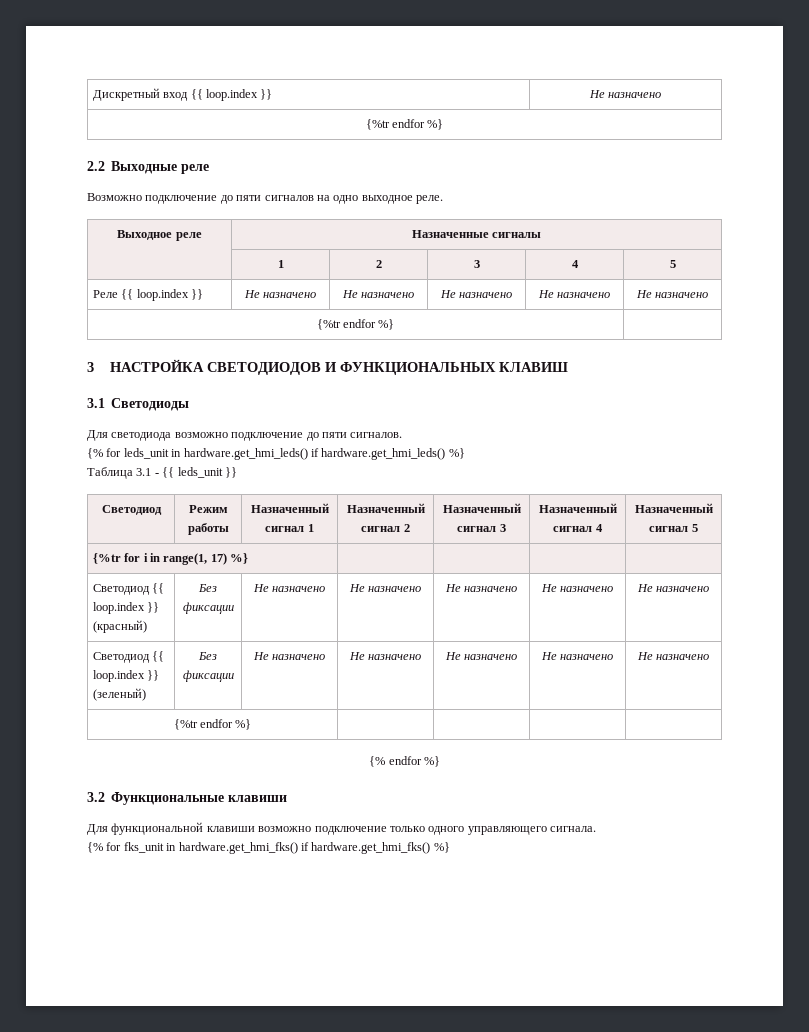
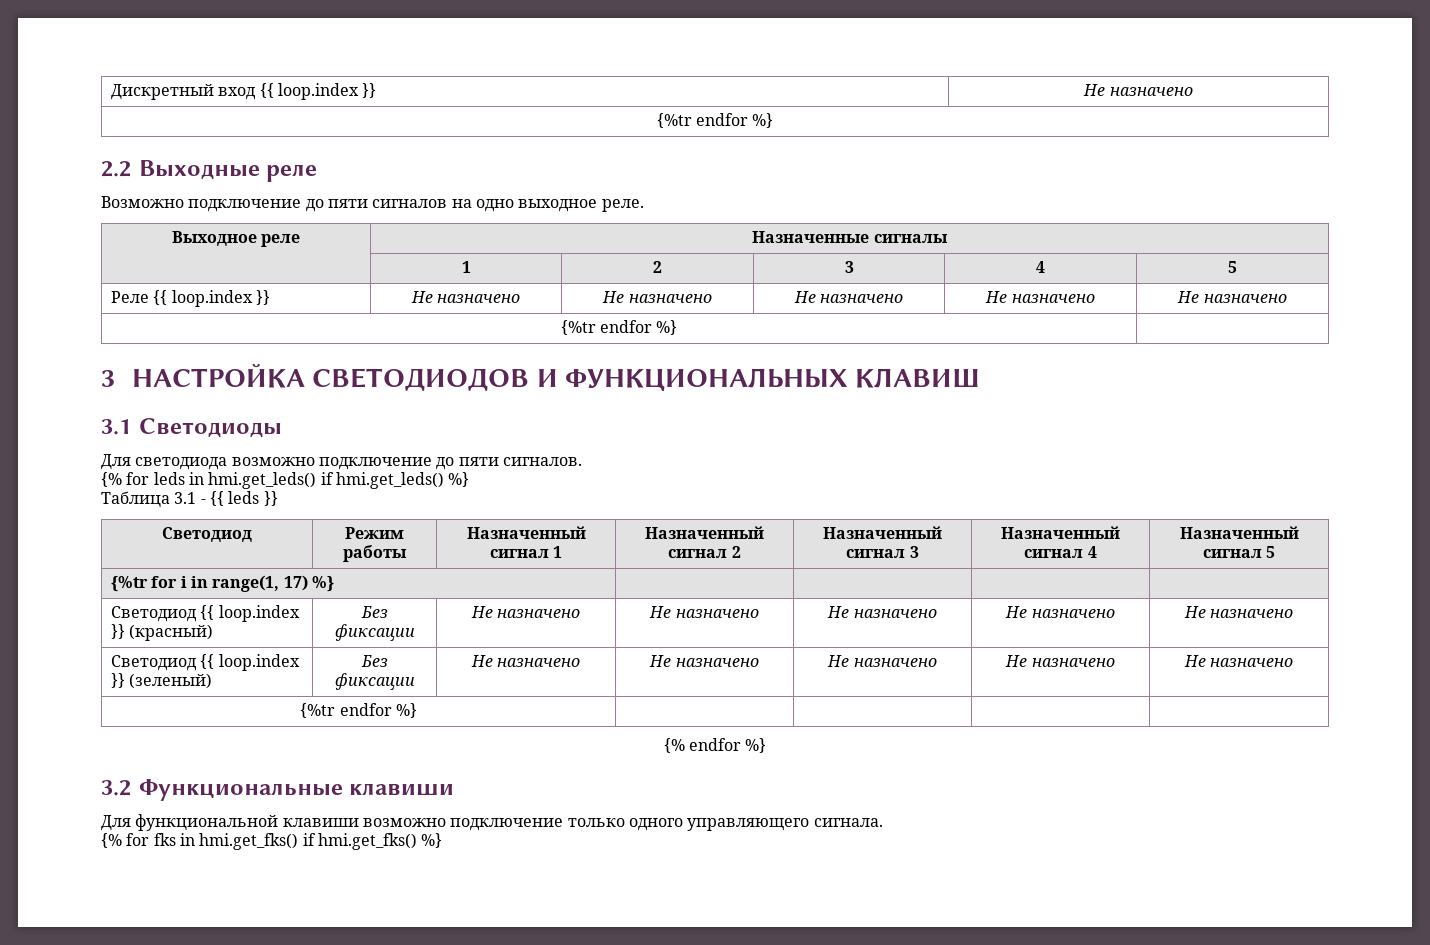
[123,448,446,460] leds_unit in hardware.get_hmi_leds() if hardware.get_hmi_leds() -> [153,472,444,489] leds in hmi.get_leds() if hmi.get_leds()
[177,467,223,478] leds_unit -> [228,491,260,504] leds
[123,842,431,854] fks_unit in hardware.get_hmi_fks() if hardware.get_hmi_fks() -> [153,833,417,850] fks in hmi.get_fks() if hmi.get_fks()

